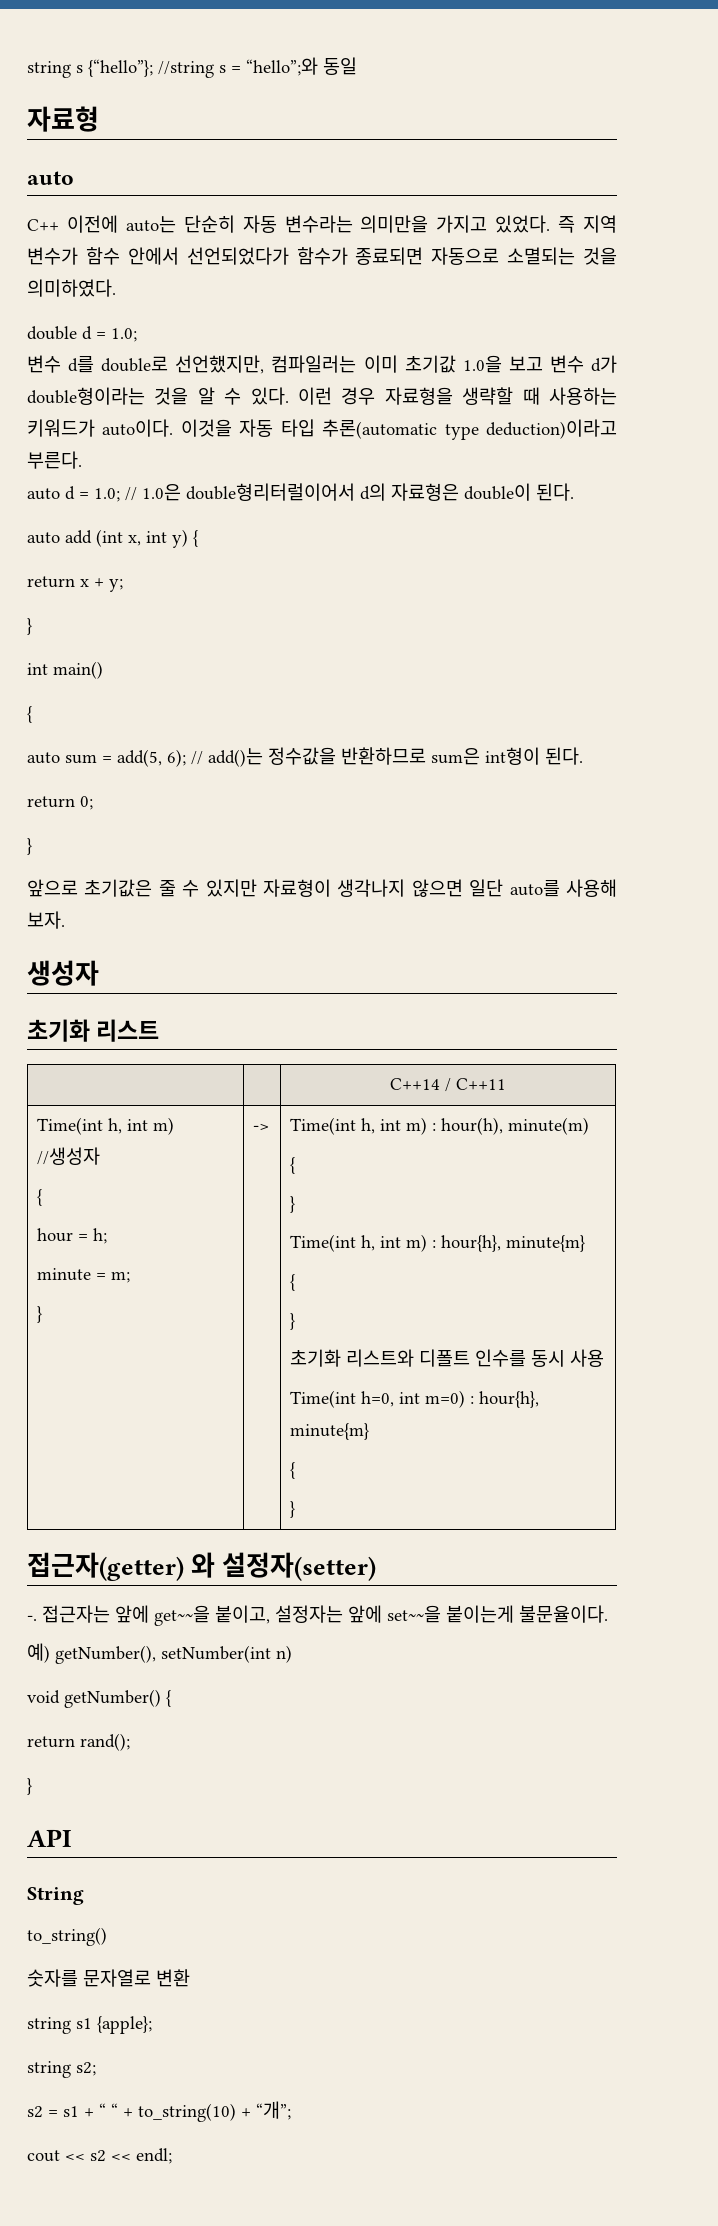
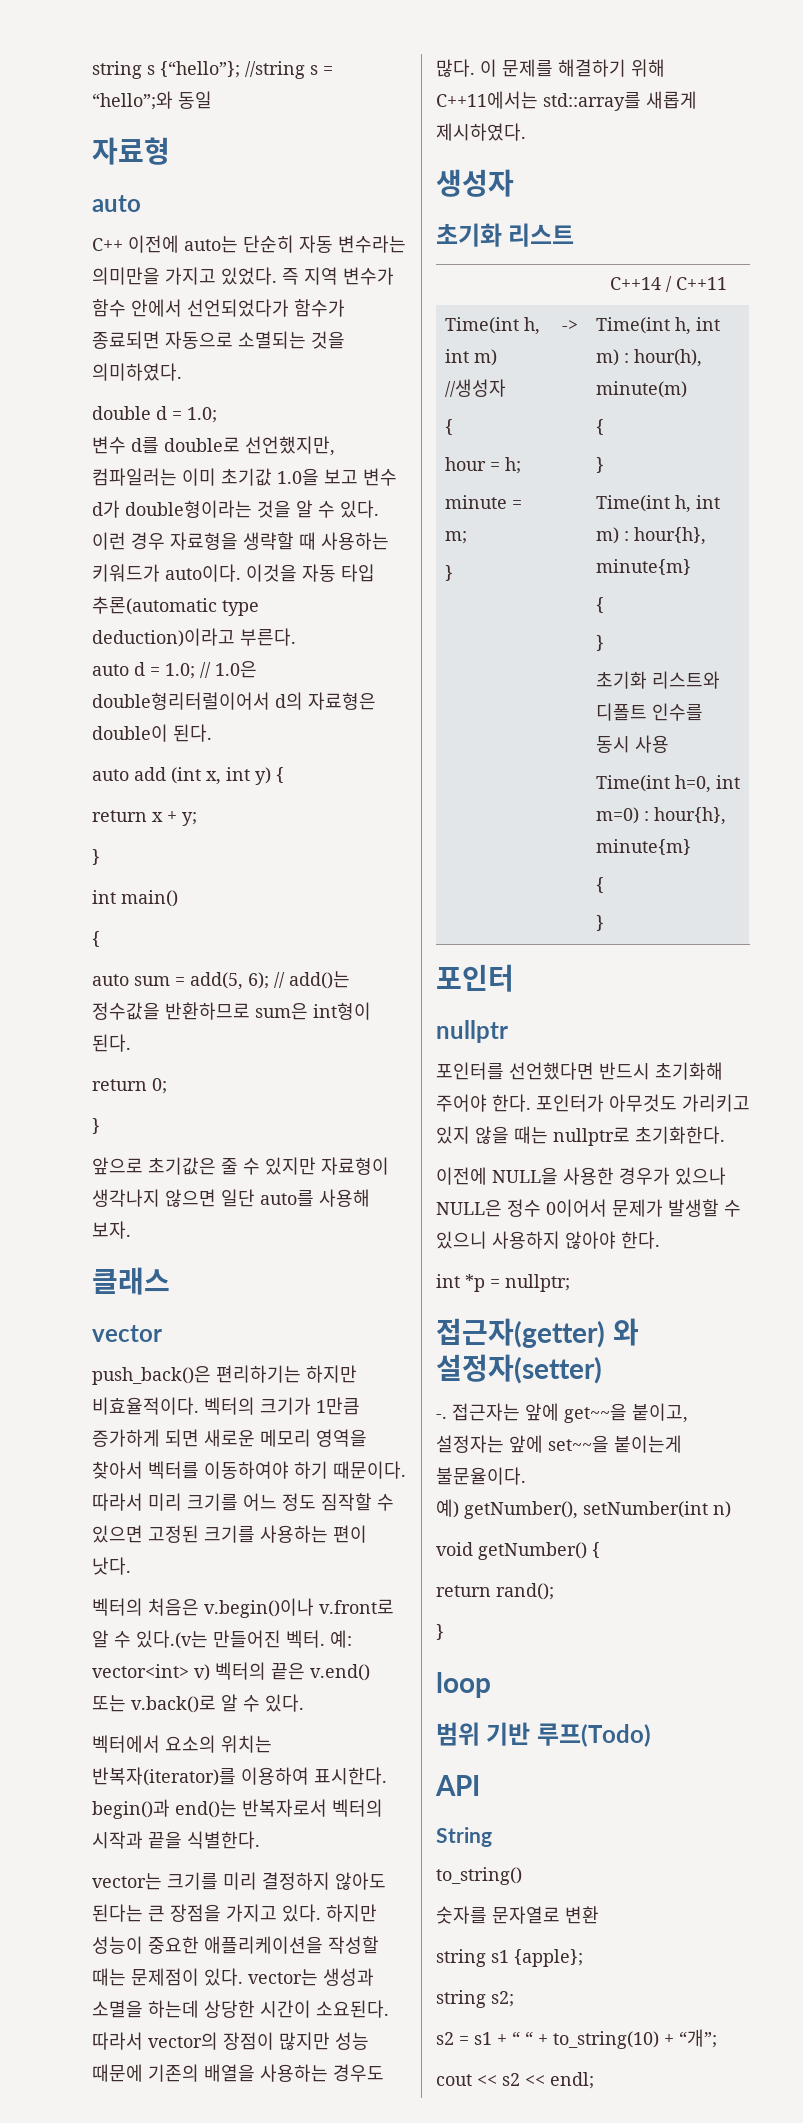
(65, 920) none -> [92,1267,170,1295] [92,1325,162,1342] [92,1365,357,1385] [92,1397,360,1415] [92,1429,367,1447] [92,1461,406,1479] [92,1493,394,1511] [92,1525,367,1543] [92,1557,131,1575] [92,1598,394,1618] [92,1630,352,1649] [92,1662,370,1681] [92,1694,304,1713] [92,1735,272,1753] [92,1767,387,1786] [92,1799,383,1819] [92,1831,260,1849] [92,1872,386,1890] [92,1904,377,1922] [92,1936,379,1954] [92,1968,374,1986] [92,2000,389,2018] [92,2032,369,2050] [92,2064,384,2082] [436,59,665,77] [436,91,697,111] [436,123,526,141] // 클래스 // vector // push_back()은 편리하기는 하지만 비효율적이다. 벡터의 크기가 1만큼 증가하게 되면 새로운 메모리 영역을 찾아서 벡터를 이동하여야 하기 때문이다. 따라서 미리 크기를 어느 정도 짐작할 수 있으면 고정된 크기를 사용하는 편이 낫다. // 벡터의 처음은 v.begin()이나 v.front로 알 수 있다.(v는 만들어진 벡터. 예: vector<int> v) 벡터의 끝은 v.end() 또는 v.back()로 알 수 있다. // 벡터에서 요소의 위치는 반복자(iterator)를 이용하여 표시한다. begin()과 end()는 반복자로서 벡터의 시작과 끝을 식별한다. // vector는 크기를 미리 결정하지 않아도 된다는 큰 장점을 가지고 있다. 하지만 성능이 중요한 애플리케이션을 작성할 때는 문제점이 있다. vector는 생성과 소멸을 하는데 상당한 시간이 소요된다. 따라서 vector의 장점이 많지만 성능 때문에 기존의 배열을 사용하는 경우도 많다. 이 문제를 해결하기 위해 C++11에서는 std::array를 새롭게 제시하였다.
(295, 1509) none -> [436,964,514,992] [436,1020,508,1043] [436,1062,723,1080] [436,1094,750,1112] [436,1126,725,1146] [436,1167,726,1185] [436,1199,741,1217] [436,1231,660,1249] [436,1274,570,1292] // 포인터 // nullptr // 포인터를 선언했다면 반드시 초기화해 주어야 한다. 포인터가 아무것도 가리키고 있지 않을 때는 nullptr로 초기화한다. // 이전에 NULL을 사용한 경우가 있으나 NULL은 정수 0이어서 문제가 발생할 수 있으니 사용하지 않아야 한다. // int *p = nullptr;
(32, 1786) none -> [436,1672,491,1698] [436,1722,651,1747] // loop // 범위 기반 루프(Todo)

